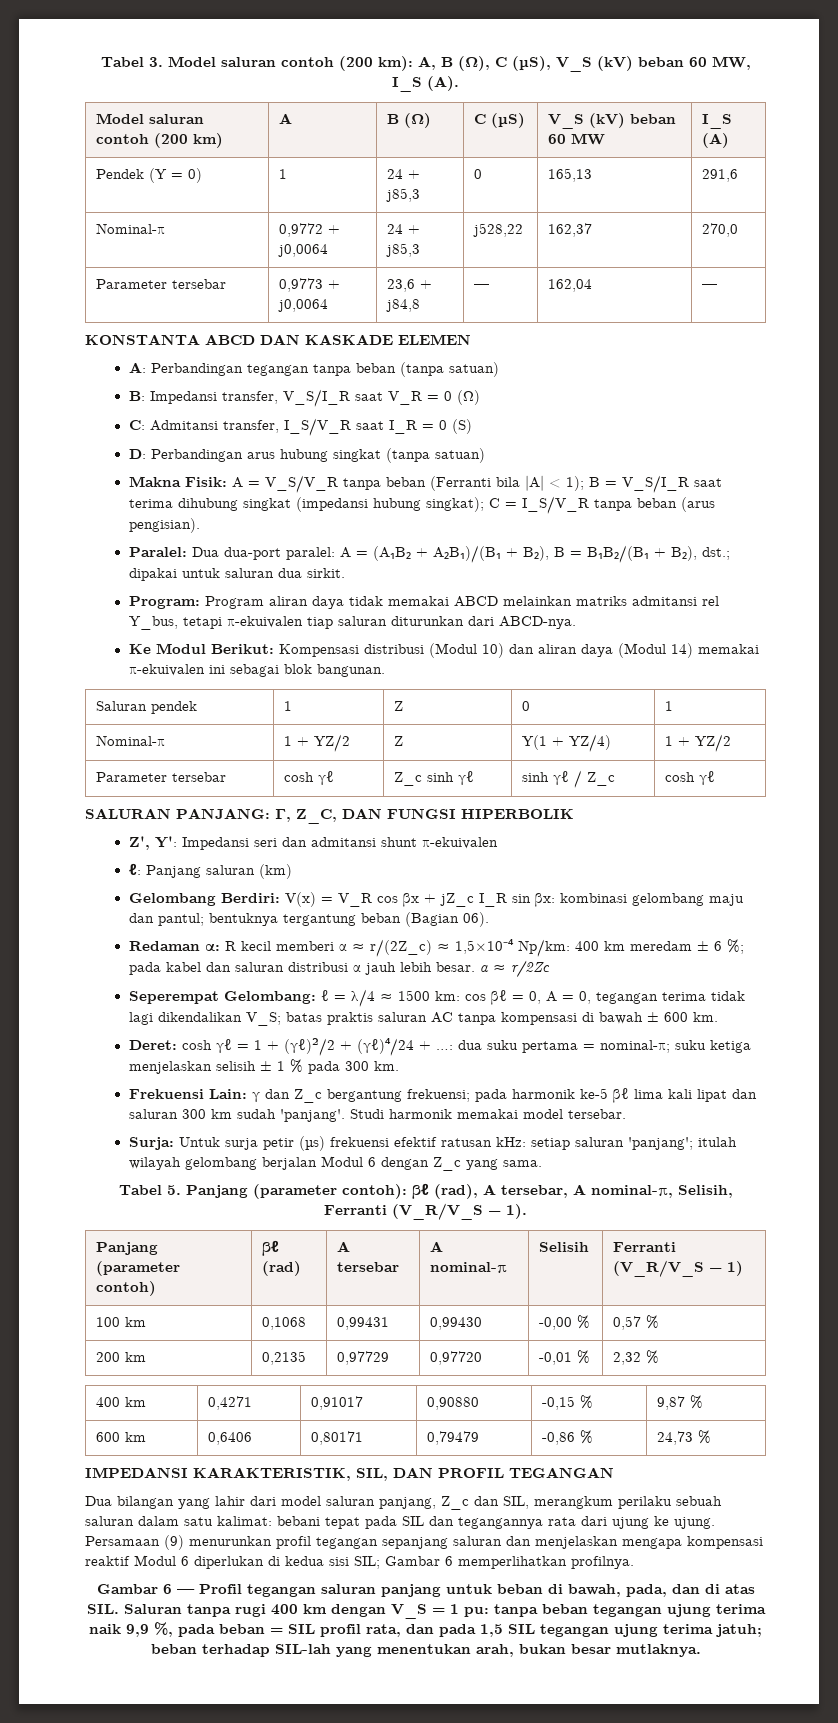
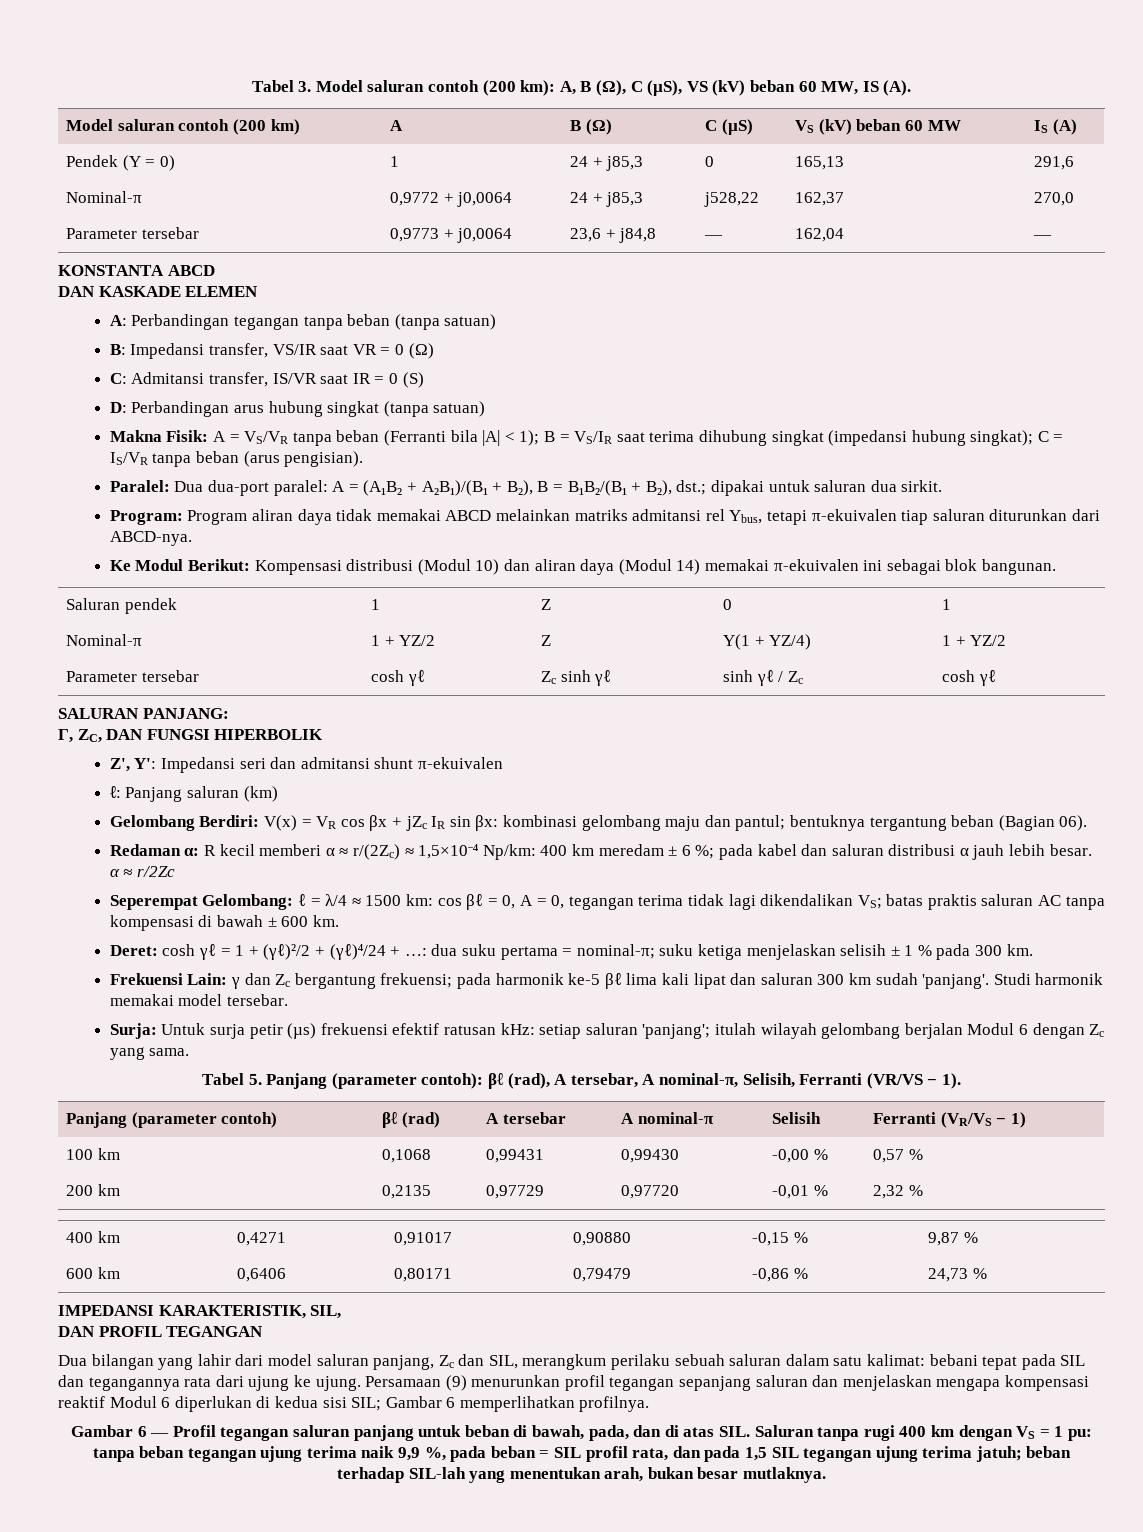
[555,57,592,72] V_S -> [686,81,708,92] VS
[392,77,422,92] I_S -> [862,81,879,92] IS
[548,114,585,129] V_S -> [795,120,815,133] VS
[702,114,733,129] I_S -> [1034,120,1049,133] IS
(255, 339) none -> (215, 270) //
[282,389,422,407] V_S/I_R saat V_R -> [272,344,377,355] VS/IR saat VR
[283,418,417,436] I_S/V_R saat I_R -> [272,373,371,384] IS/VR saat IR
[264,475,338,493] V_S/V_R -> [244,431,289,444] VS/VR
[621,475,689,493] V_S/I_R -> [574,431,613,444] VS/IR
[521,496,589,514] I_S/V_R -> [109,452,148,465] IS/VR
[128,616,178,630] Y_bus, -> [729,510,763,524] Ybus,
[394,772,423,786] Z_c -> [541,671,557,684] Zc
[587,772,616,786] Z_c -> [787,671,803,684] Zc
[275,809,337,824] Γ, Z_C, -> [58,729,102,743] // Γ, ZC,
[337,893,372,907] V_R -> [316,816,337,829] VR
[439,893,507,907] jZ_c I_R -> [405,816,446,831] jZc IR
[369,939,432,957] r/(2Z_c) -> [353,844,401,860] r/(2Zc)
[245,1012,281,1026] V_S; -> [857,895,882,909] VS;
[293,1089,322,1103] Z_c -> [275,974,291,987] Zc
[432,1157,461,1171] Z_c -> [1089,1024,1105,1037] Zc
[392,1203,483,1220] (V_R/V_S -> [866,1073,923,1089] (VR/VS
[613,1260,705,1277] (V_R/V_S -> [940,1112,992,1128] (VR/VS
(388, 1474) none -> (342, 1312) //
[441,1496,469,1510] Z_c -> [438,1355,454,1368] Zc
[390,1604,427,1619] V_S -> [1016,1426,1036,1439] VS

